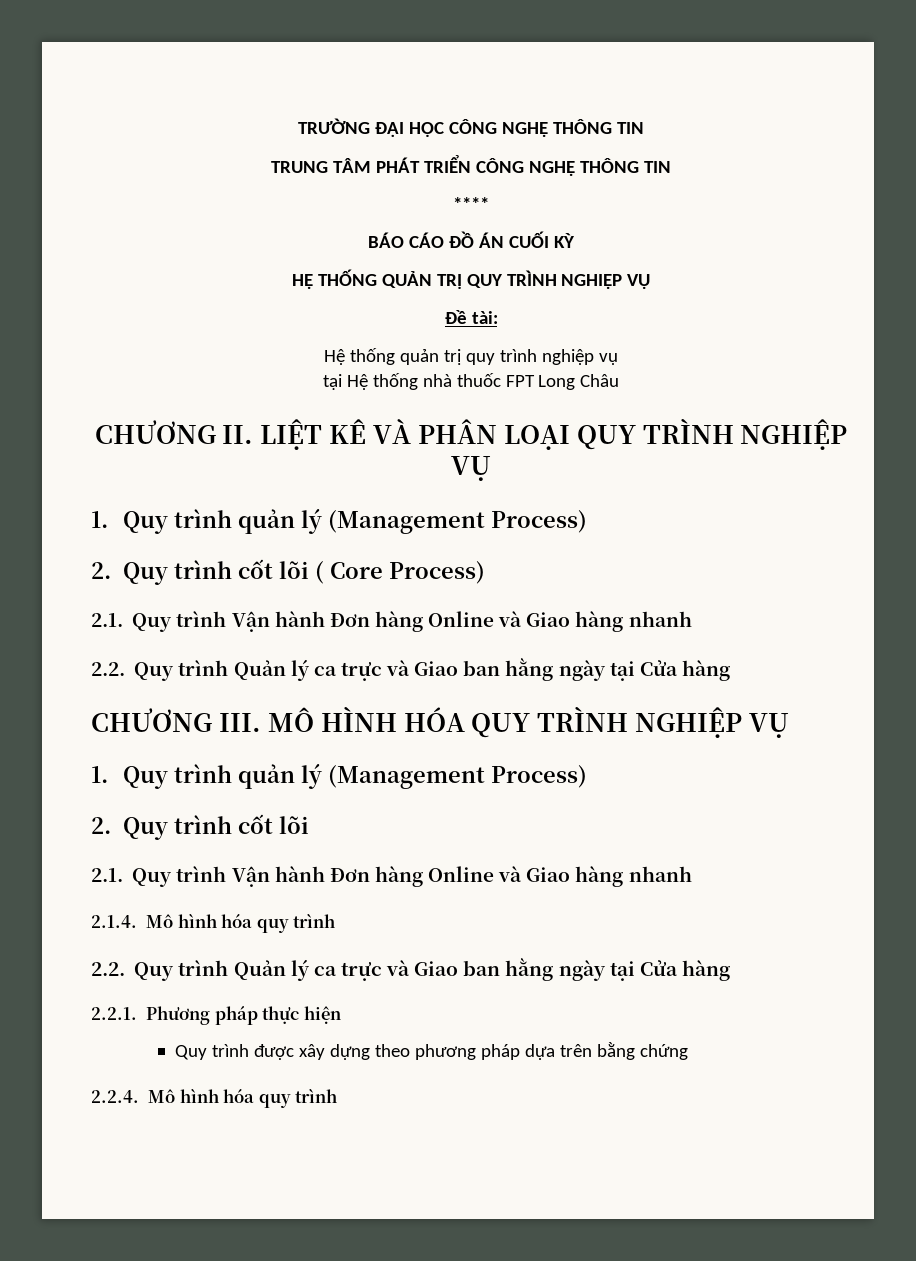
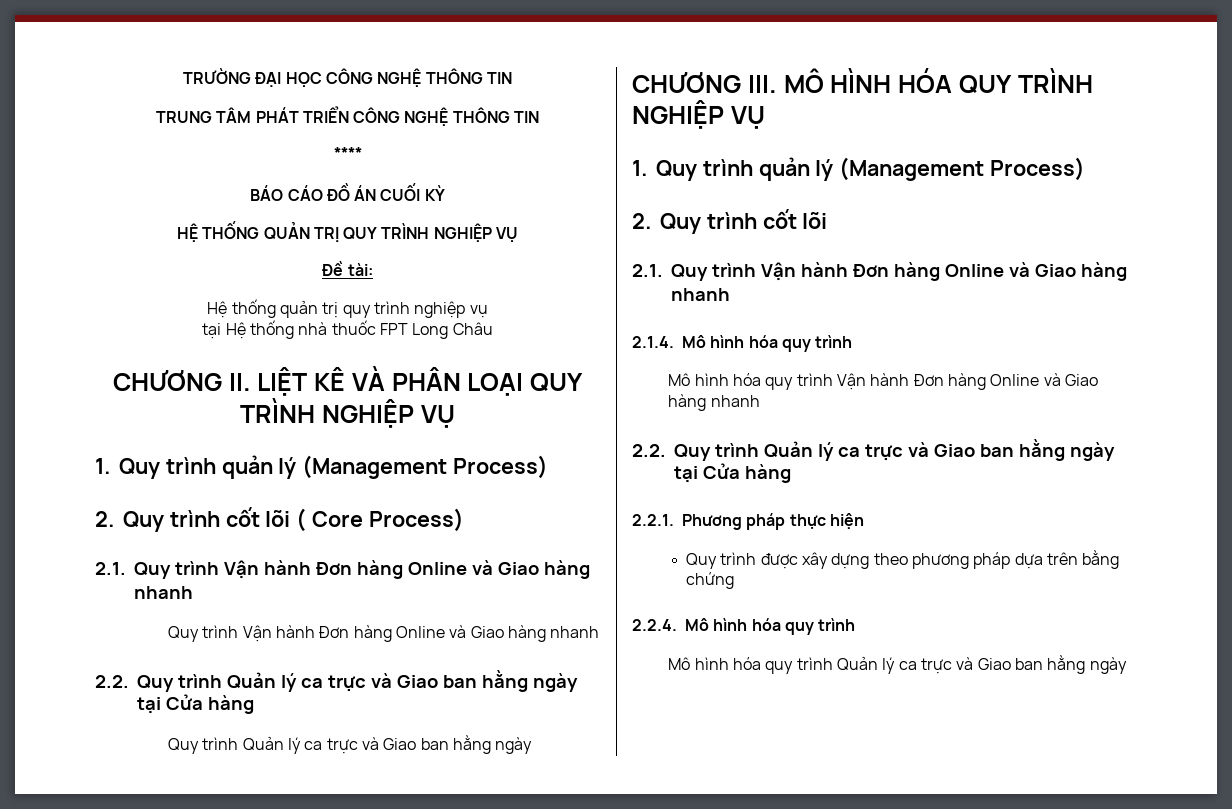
(692, 619) none -> [167,625,600,642] // Quy trình Vận hành Đơn hàng Online và Giao hàng nhanh
(730, 670) none -> [167,735,533,754] // Quy trình Quản lý ca trực và Giao ban hằng ngày
(336, 920) none -> [668,373,1099,390] [668,394,760,411] // Mô hình hóa quy trình Vận hành Đơn hàng Online và Giao hàng nhanh
(338, 1095) none -> [668,655,1127,674] // Mô hình hóa quy trình Quản lý ca trực và Giao ban hằng ngày

